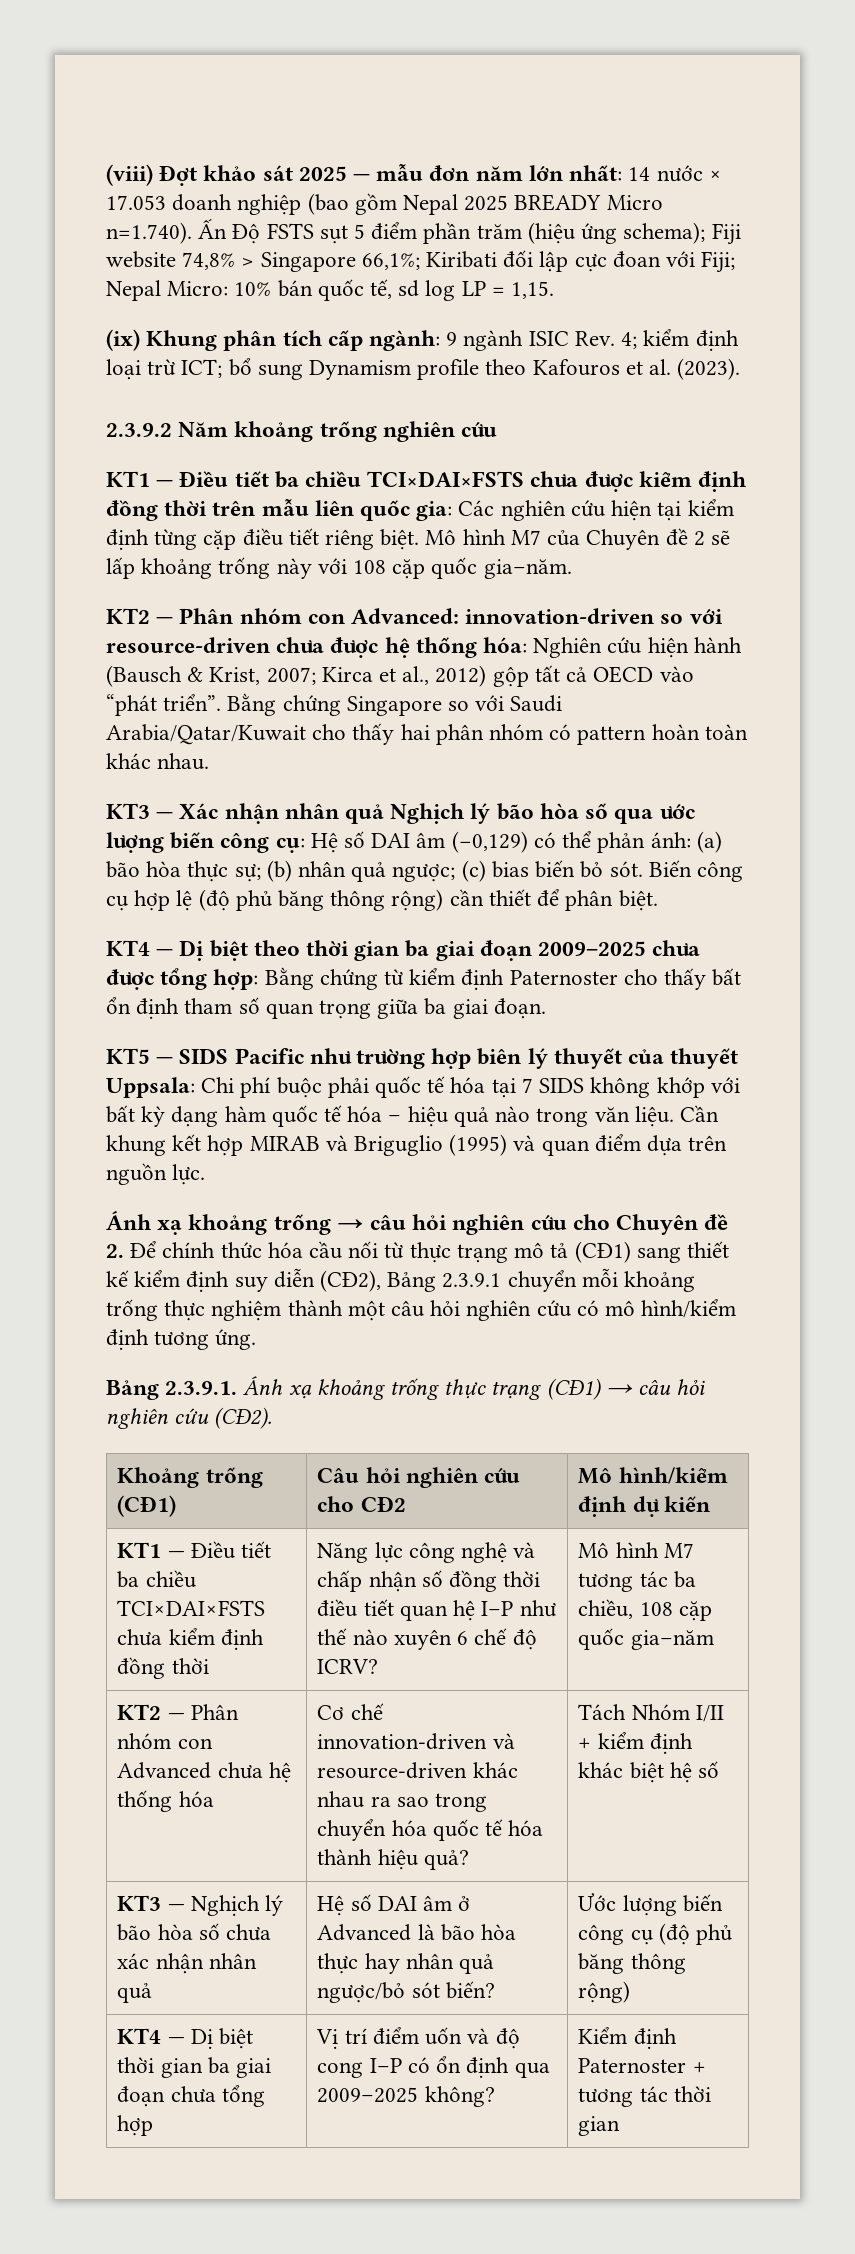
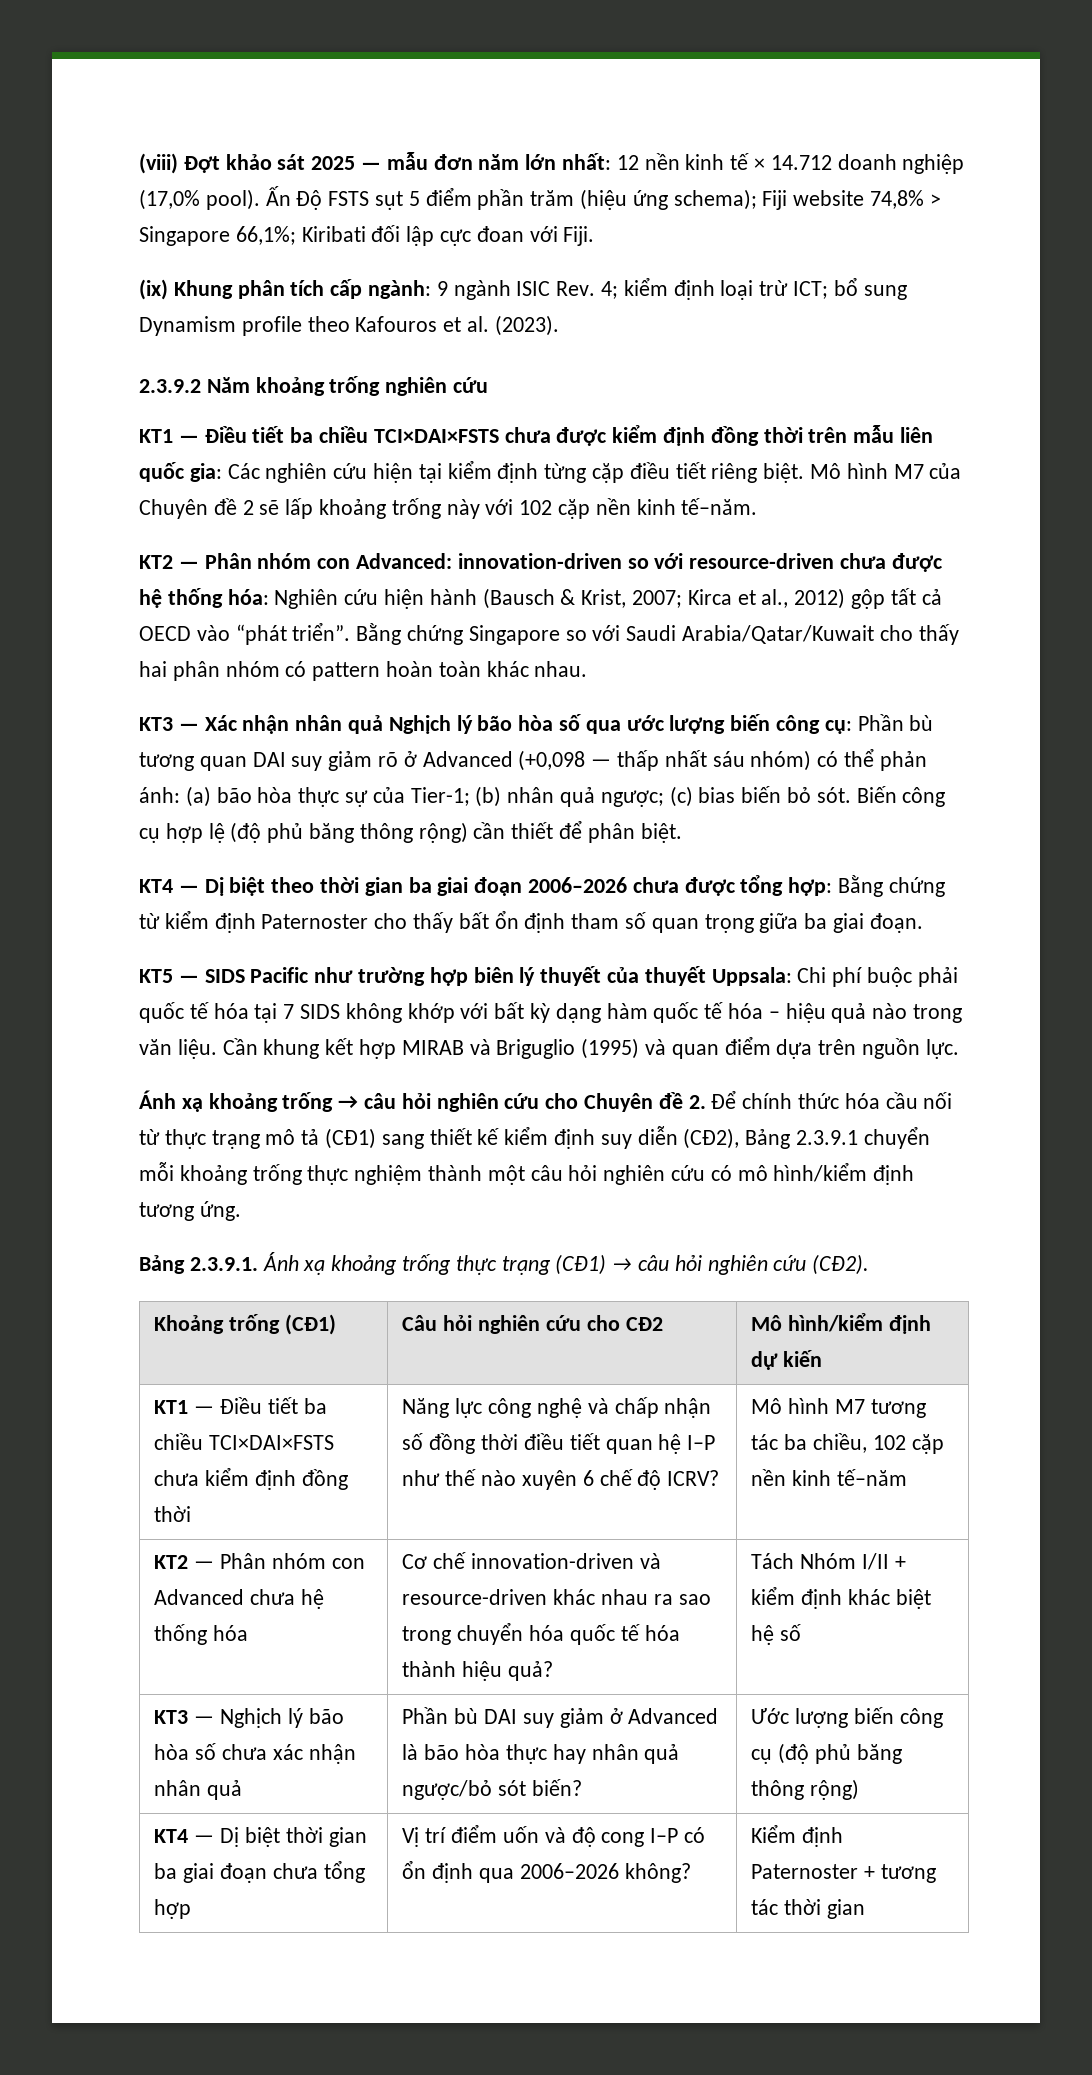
[628,165,722,182] [106,193,663,215] [106,222,192,244] 14 nước × 17.053 doanh nghiệp (bao gồm Nepal 2025 BREADY Micro n=1.740). -> [616,153,965,174] [139,189,260,210] 12 nền kinh tế × 14.712 doanh nghiệp (17,0% pool).
[701,251,736,273] [106,279,555,301] Fiji; Nepal Micro: 10% bán quốc tế, sd log LP = 1,15. -> [563,226,595,246] Fiji.
[353,557,572,579] 108 cặp quốc gia–năm. -> [519,498,758,519] 102 cặp nền kinh tế–năm.
[310,831,528,853] Hệ số DAI âm (−0,129) -> [857,714,934,731] [139,750,812,771] Phần bù tương quan DAI suy giảm rõ ở Advanced (+0,098 — thấp nhất sáu nhóm)
[234,864,261,882] sự; -> [345,787,470,807] sự của Tier-1;
[538,941,647,956] 2009–2025 -> [528,877,628,893] 2006–2026
[639,1601,712,1621] [578,1628,714,1650] 108 cặp quốc gia–năm -> [872,1434,944,1454] [751,1469,908,1486] 102 cặp nền kinh tế–năm
[317,1894,453,1916] Hệ số DAI âm -> [402,1707,604,1728] Phần bù DAI suy giảm
[317,2087,419,2103] 2009–2025 -> [519,1863,619,1879] 2006–2026

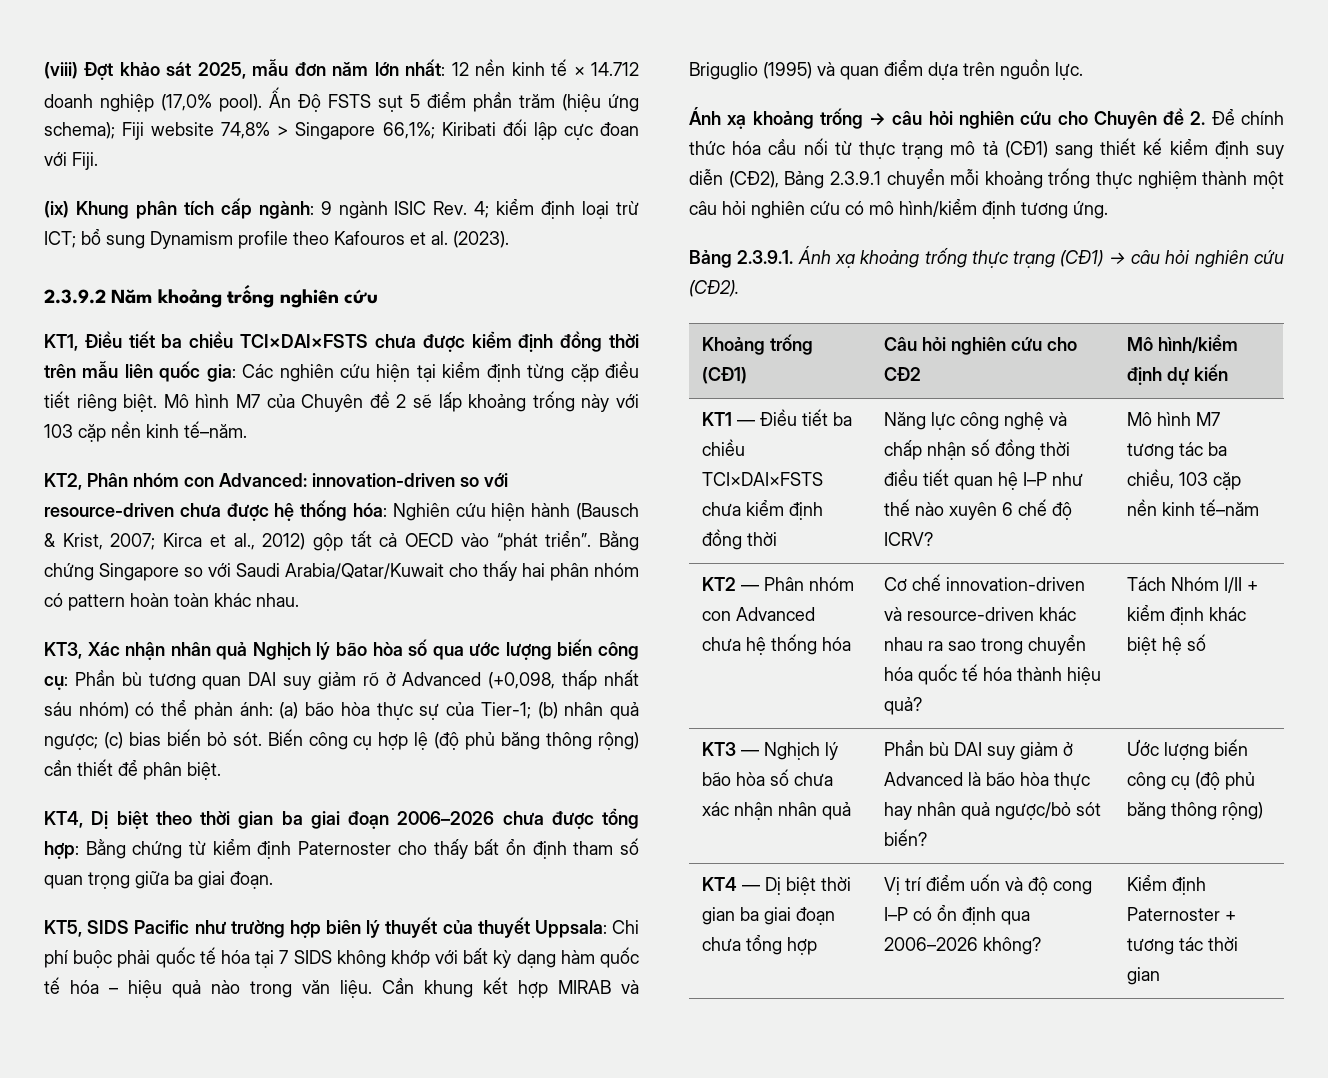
[311,156,382,170] 2025 — -> [197,62,246,79] 2025,
[139,429,199,443] KT1 — -> [44,334,78,351] KT1,
[519,500,553,515] 102 -> [44,424,73,438] 103
[139,555,199,569] KT2 — -> [44,473,82,490] KT2,
[139,717,199,731] KT3 — -> [44,642,82,659] KT3,
[518,750,612,771] (+0,098 — -> [488,672,556,689] (+0,098,
[139,879,199,893] KT4 — -> [44,811,83,828] KT4,
[139,969,199,983] KT5 — -> [44,920,82,937] KT5,
[872,1435,906,1450] 102 -> [1179,472,1209,486] 103

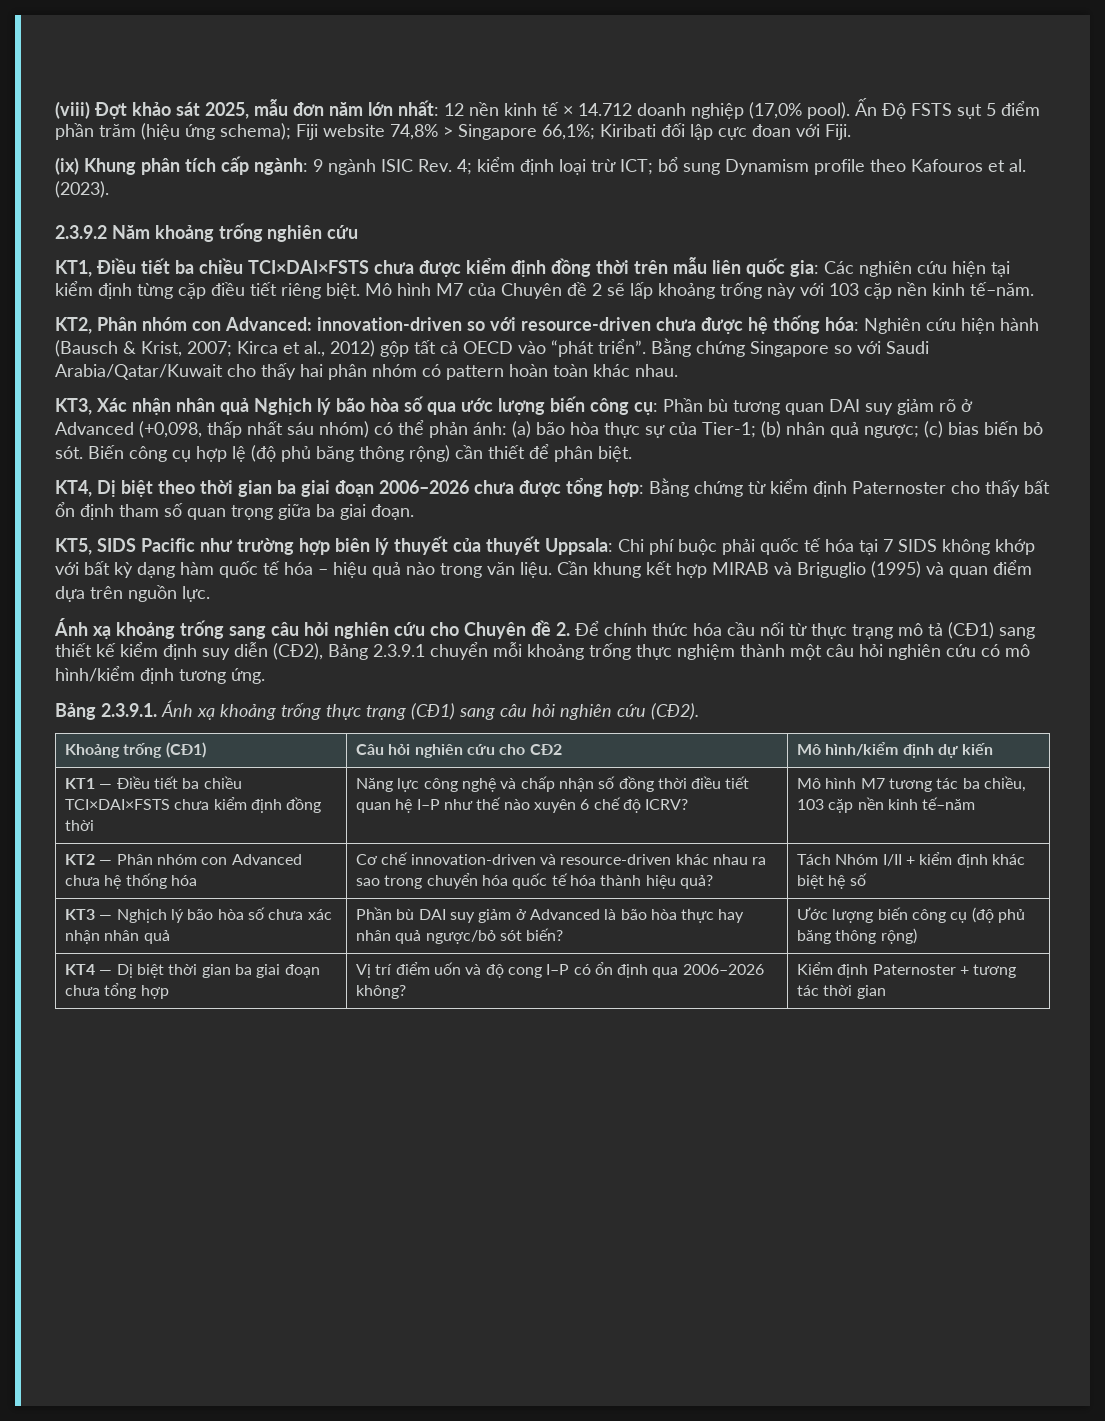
[869,112,887,126] → -> [229,626,266,639] sang
[1108,252,1126,264] → -> [459,708,495,720] sang

